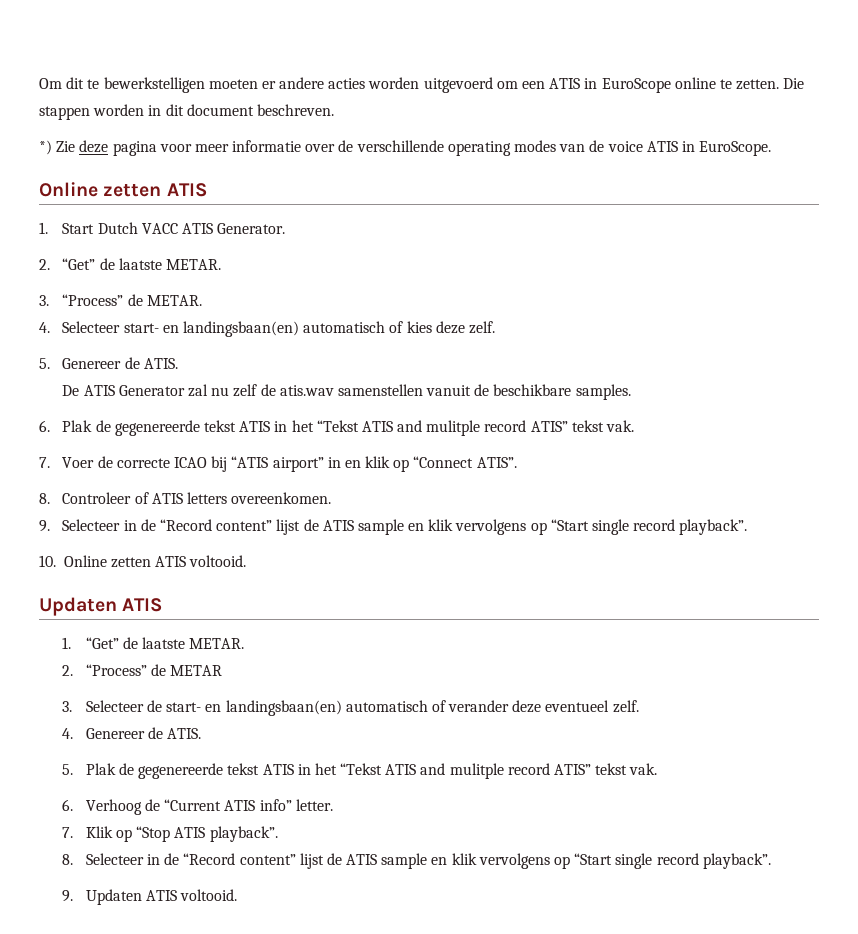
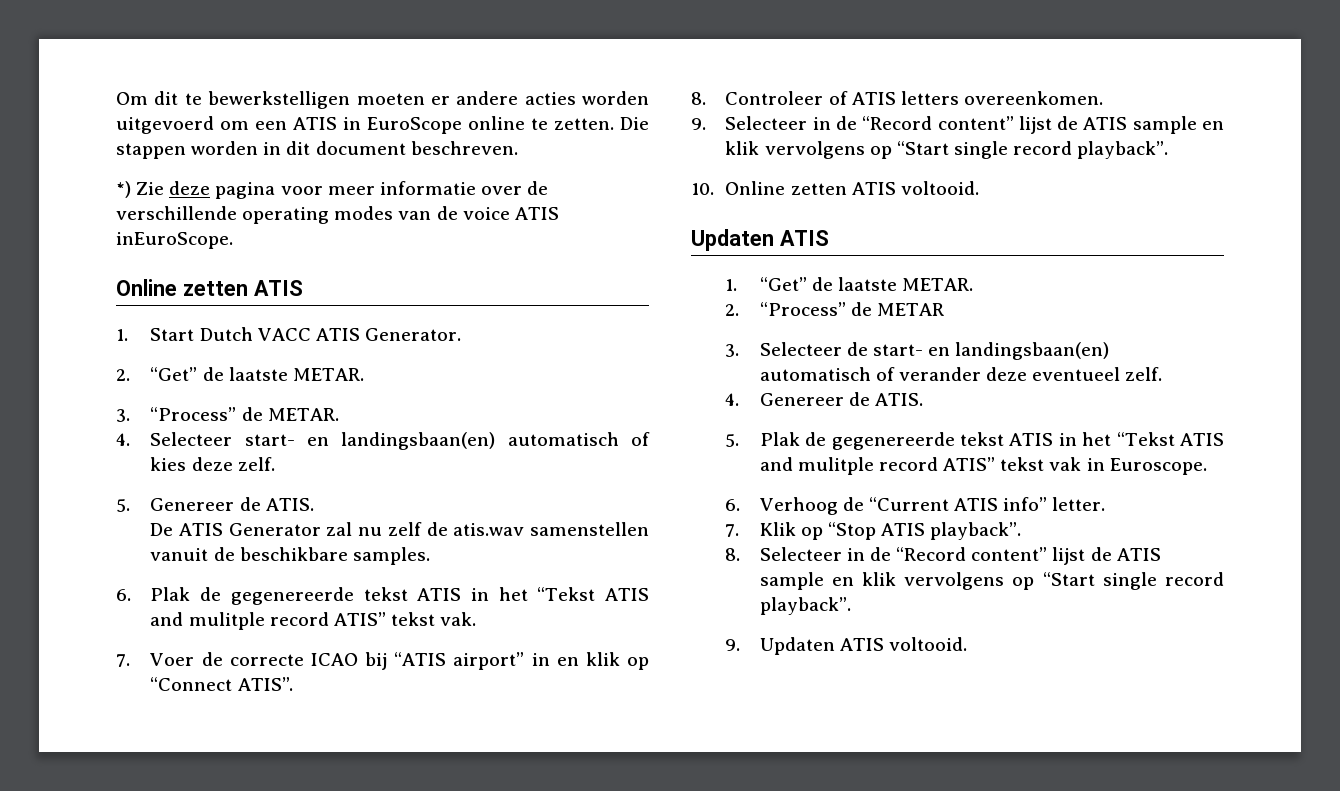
[681,141,772,156] in EuroScope. -> [116,232,233,249] inEuroScope.
[629,763,658,775] vak. -> [1049,457,1207,475] vak in Euroscope.

